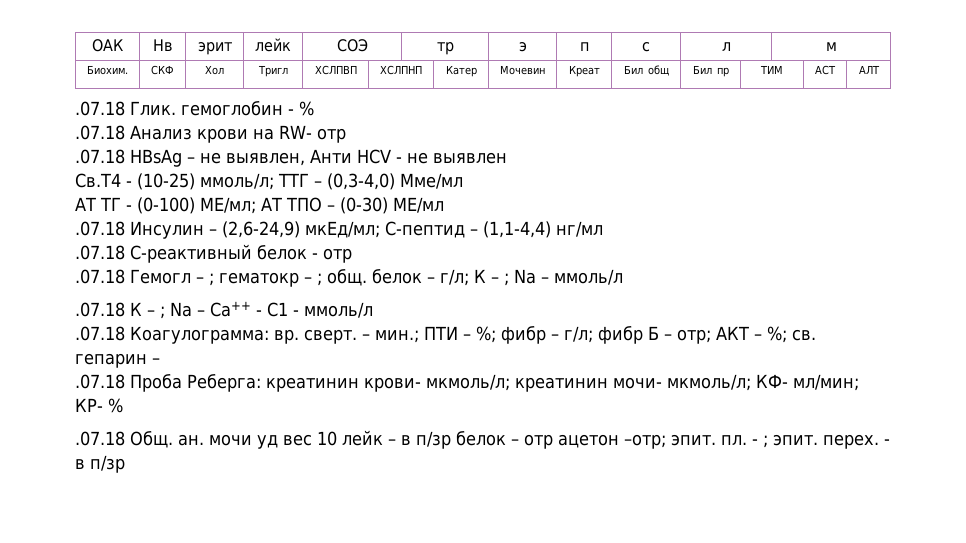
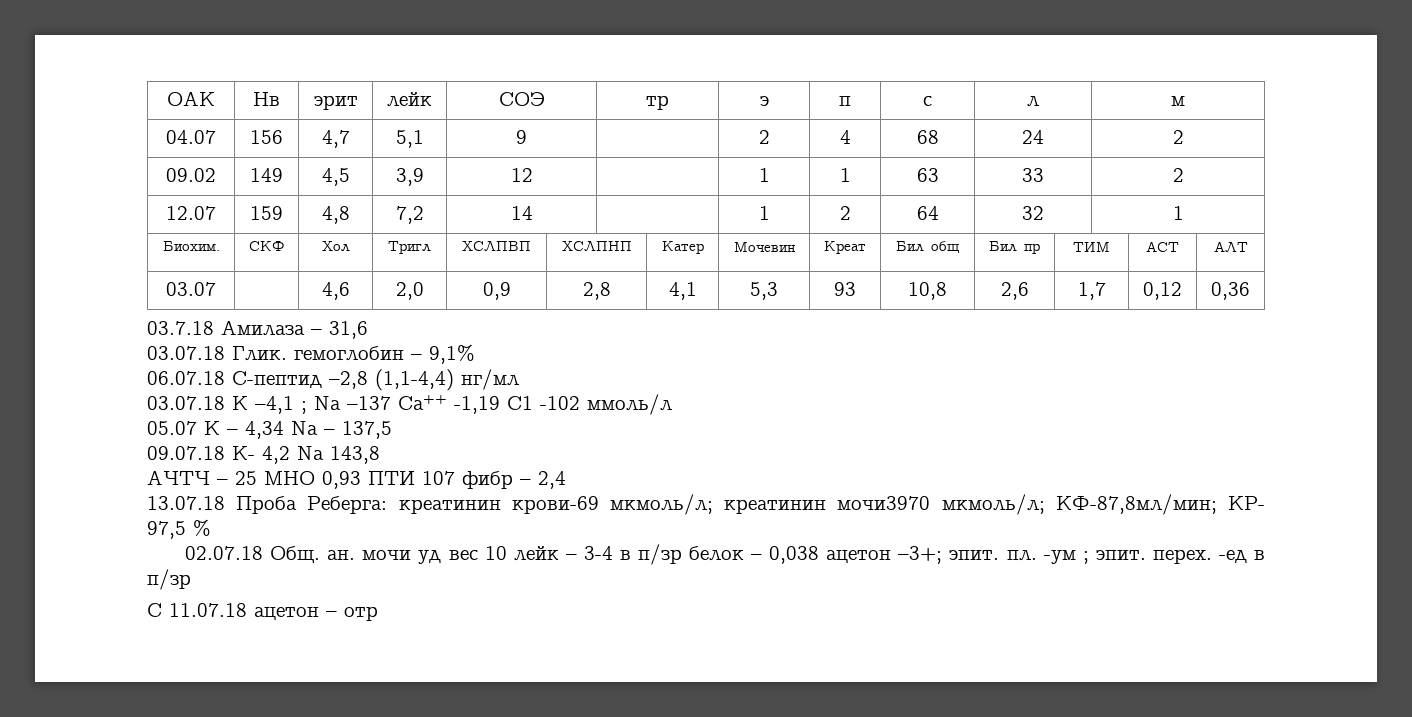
(837, 46) none -> [166,130,216,144] [250,130,283,144] [321,130,350,148] [395,130,424,148] [516,130,527,144] [758,130,770,144] [839,130,851,144] [916,130,939,144] [1022,130,1044,144] [1172,130,1184,144] [166,168,216,182] [250,168,283,182] [321,168,350,186] [395,168,424,186] [510,168,533,182] [758,168,770,182] [839,168,851,182] [916,168,939,182] [1022,168,1044,182] [1172,168,1184,182] [166,206,216,220] [250,206,283,220] [321,206,350,224] [395,206,424,224] [510,206,533,220] [758,206,770,220] [839,206,851,220] [916,206,939,220] [1022,206,1044,220] [1172,206,1184,220] // 04.07 | 156 | 4,7 | 5,1 | 9 | | 2 | 4 | 68 | 24 | 2 // 09.02 | 149 | 4,5 | 3,9 | 12 | | 1 | 1 | 63 | 33 | 2 // 12.07 | 159 | 4,8 | 7,2 | 14 | | 1 | 2 | 64 | 32 | 1
[75,101,314,116] [75,125,346,143] [75,149,507,167] [75,173,463,190] [75,197,444,214] [75,221,603,239] [75,244,352,263] [75,269,623,287] [75,301,373,319] [75,326,816,344] [75,353,160,368] [75,374,125,389] // .07.18 Глик. гемоглобин - % // .07.18 Анализ крови на RW- отр // .07.18 НВsАg – не выявлен, Анти НСV - не выявлен // Св.Т4 - (10-25) ммоль/л; ТТГ – (0,3-4,0) Мме/мл // АТ ТГ - (0-100) МЕ/мл; АТ ТПО – (0-30) МЕ/мл // .07.18 Инсулин – (2,6-24,9) мкЕд/мл; С-пептид – (1,1-4,4) нг/мл // .07.18 С-реактивный белок - отр // .07.18 Гемогл – ; гематокр – ; общ. белок – г/л; К – ; Nа – ммоль/л // .07.18 К – ; Nа – Са++ - С1 - ммоль/л // .07.18 Коагулограмма: вр. сверт. – мин.; ПТИ – %; фибр – г/л; фибр Б – отр; АКТ – %; св. гепарин – // .07.18 -> [166,282,216,296] [321,282,350,300] [395,282,424,300] [482,282,511,300] [582,282,611,300] [668,282,697,300] [750,282,778,300] [834,282,856,296] [908,282,947,300] [1000,282,1029,300] [1077,282,1106,300] [1143,282,1182,300] [1211,282,1250,300] [147,320,368,339] [147,344,475,364] [147,369,520,391] [147,394,673,415] [147,421,392,439] [147,446,380,464] [147,470,566,489] [147,496,225,510] // 03.07 | | 4,6 | 2,0 | 0,9 | 2,8 | 4,1 | 5,3 | 93 | 10,8 | 2,6 | 1,7 | 0,12 | 0,36 // 03.7.18 Амилаза – 31,6 // 03.07.18 Глик. гемоглобин – 9,1% // 06.07.18 С-пептид –2,8 (1,1-4,4) нг/мл // 03.07.18 К –4,1 ; Nа –137 Са++ -1,19 С1 -102 ммоль/л // 05.07 К – 4,34 Na – 137,5 // 09.07.18 К- 4,2 Na 143,8 // АЧТЧ – 25 МНО 0,93 ПТИ 107 фибр – 2,4 // 13.07.18
[364,377,421,392] крови- -> [511,496,599,514] крови-69
[613,374,859,391] [75,398,123,413] [75,431,125,446] мочи- мкмоль/л; КФ- мл/мин; КР- % // .07.18 -> [837,494,1266,515] [147,519,211,539] [185,546,264,560] мочи3970 мкмоль/л; КФ-87,8мл/мин; КР- 97,5 % // 02.07.18
(396, 442) none -> [583,546,613,560] 3-4
[524,434,666,449] отр ацетон –отр; -> [769,546,943,564] 0,038 ацетон –3+;
[752,439,758,445] - -> [1043,550,1076,564] -ум
[884,439,890,445] [75,455,125,473] - в п/зр -> [1218,550,1265,563] [147,569,191,590] [147,603,378,621] -ед в п/зр // С 11.07.18 ацетон – отр

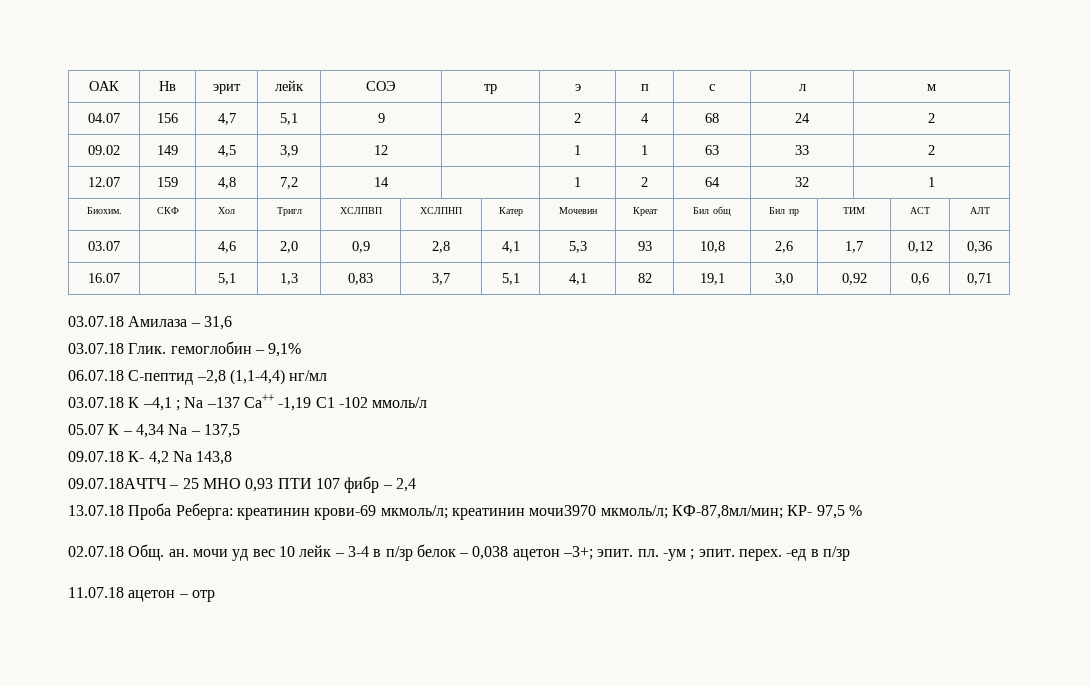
[147,321,214,335] // 03.7.18 -> [88,273,120,283] [217,273,236,285] [280,273,298,285] [348,273,373,285] [432,273,450,285] [501,273,520,285] [568,273,587,285] [637,273,652,283] [699,273,725,285] [775,273,793,285] [841,273,867,285] [911,273,929,285] [967,273,992,285] [68,316,124,327] // 16.07 | | 5,1 | 1,3 | 0,83 | 3,7 | 5,1 | 4,1 | 82 | 19,1 | 3,0 | 0,92 | 0,6 | 0,71 // 03.07.18
[147,470,210,485] АЧТЧ -> [68,478,166,489] 09.07.18АЧТЧ
[147,603,162,617] С -> (851, 553) none

